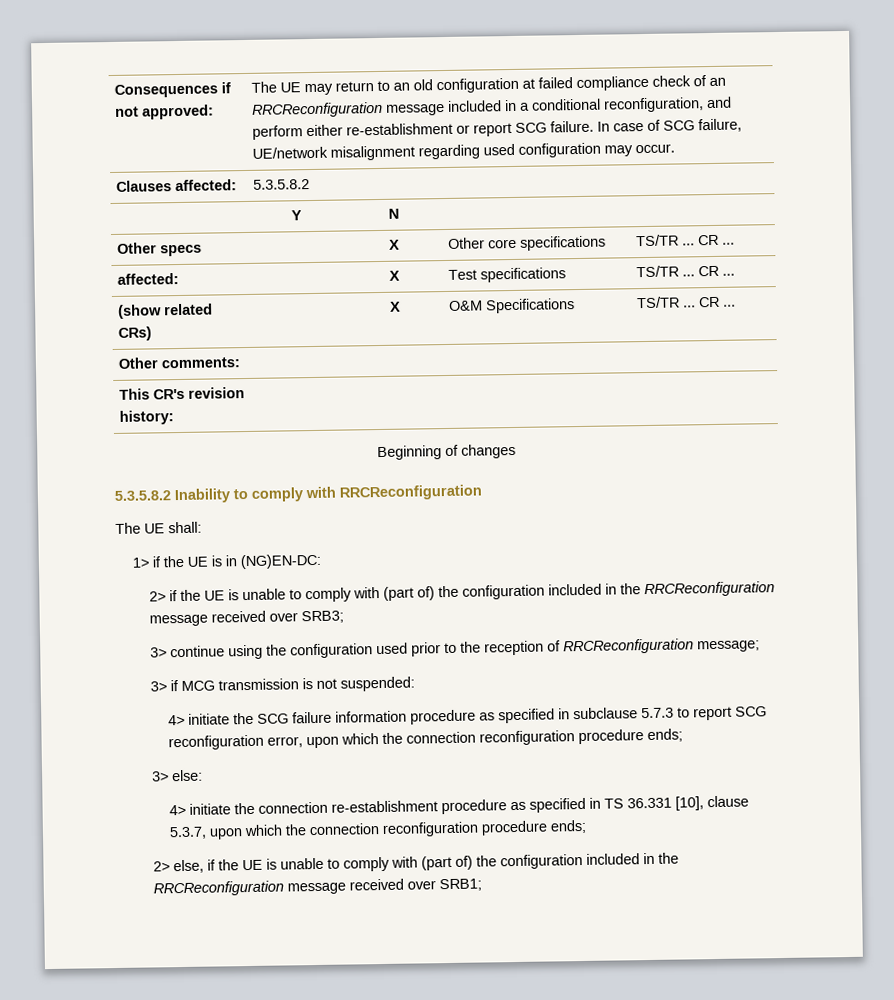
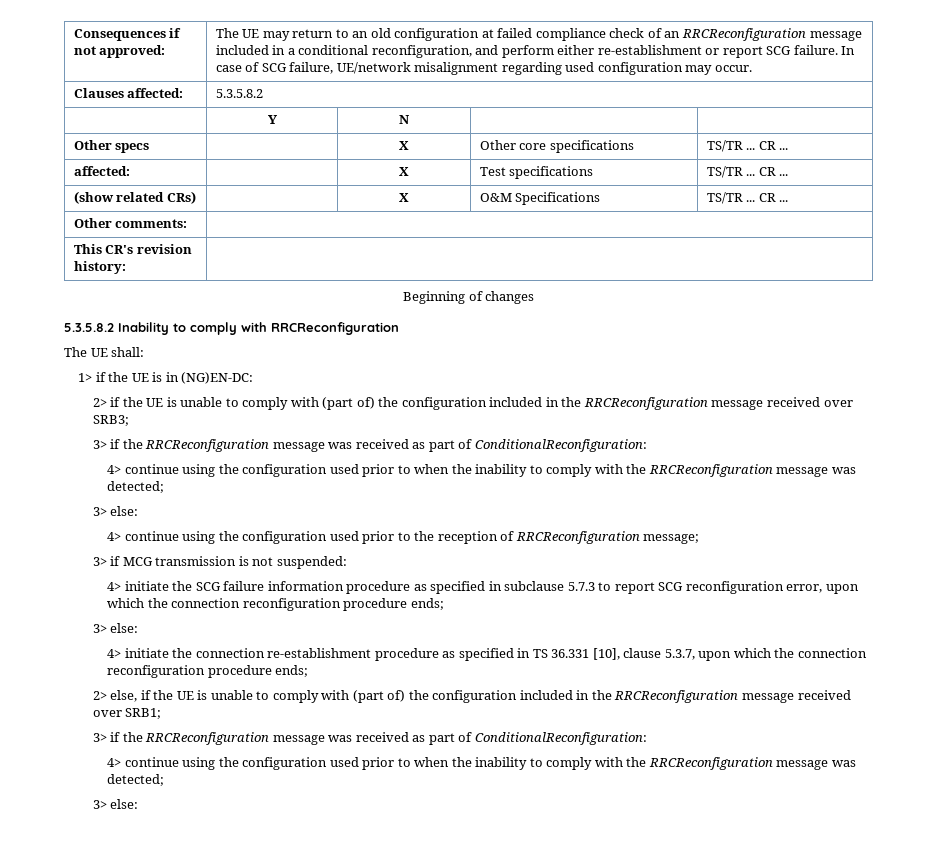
(168, 652) none -> [110,439,647,452] [107,464,856,477] [107,481,165,493] [92,506,139,516] [107,532,122,541] if the RRCReconfiguration message was received as part of ConditionalReconfiguration: // 4> continue using the configuration used prior to when the inability to comply with the RRCReconfiguration message was detected; // 3> else: // 4>
(483, 885) none -> [92,732,647,745] [107,757,856,770] [107,774,165,786] [92,799,139,809] // 3> if the RRCReconfiguration message was received as part of ConditionalReconfiguration: // 4> continue using the configuration used prior to when the inability to comply with the RRCReconfiguration message was detected; // 3> else:

